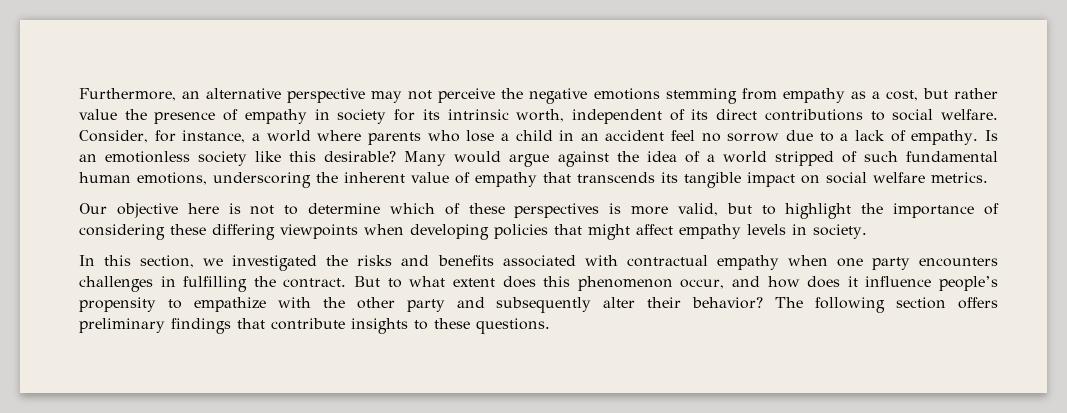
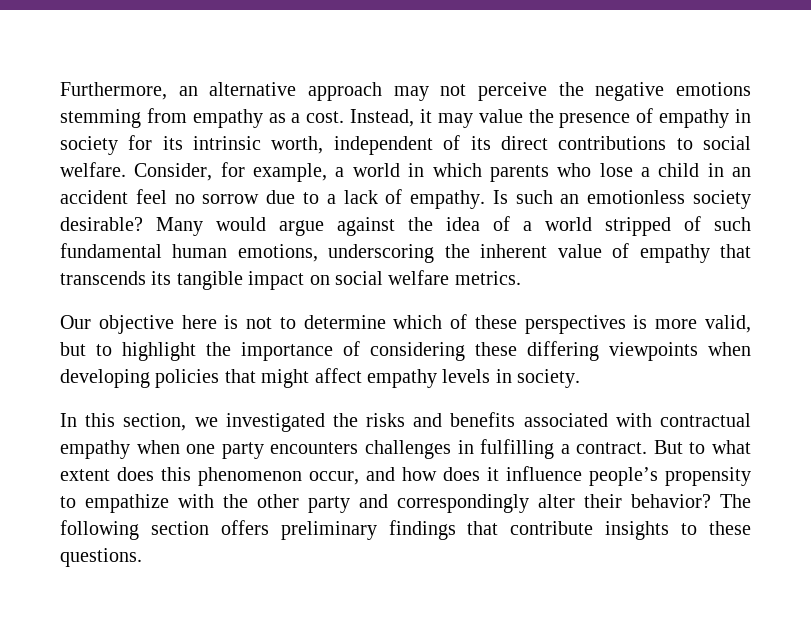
[287,88,366,103] perspective -> [308,82,382,101] approach
[885,88,998,101] cost, but rather -> [306,109,473,128] cost. Instead, it may
[182,130,362,143] instance, a world where -> [253,163,482,182] example, a world in which
(999, 135) none -> [515,190,553,204] such
[255,151,317,162] like this -> (751, 199) none
[253,276,276,287] the -> [560,444,570,454] a
[496,297,592,313] subsequently -> [397,494,529,513] correspondingly

